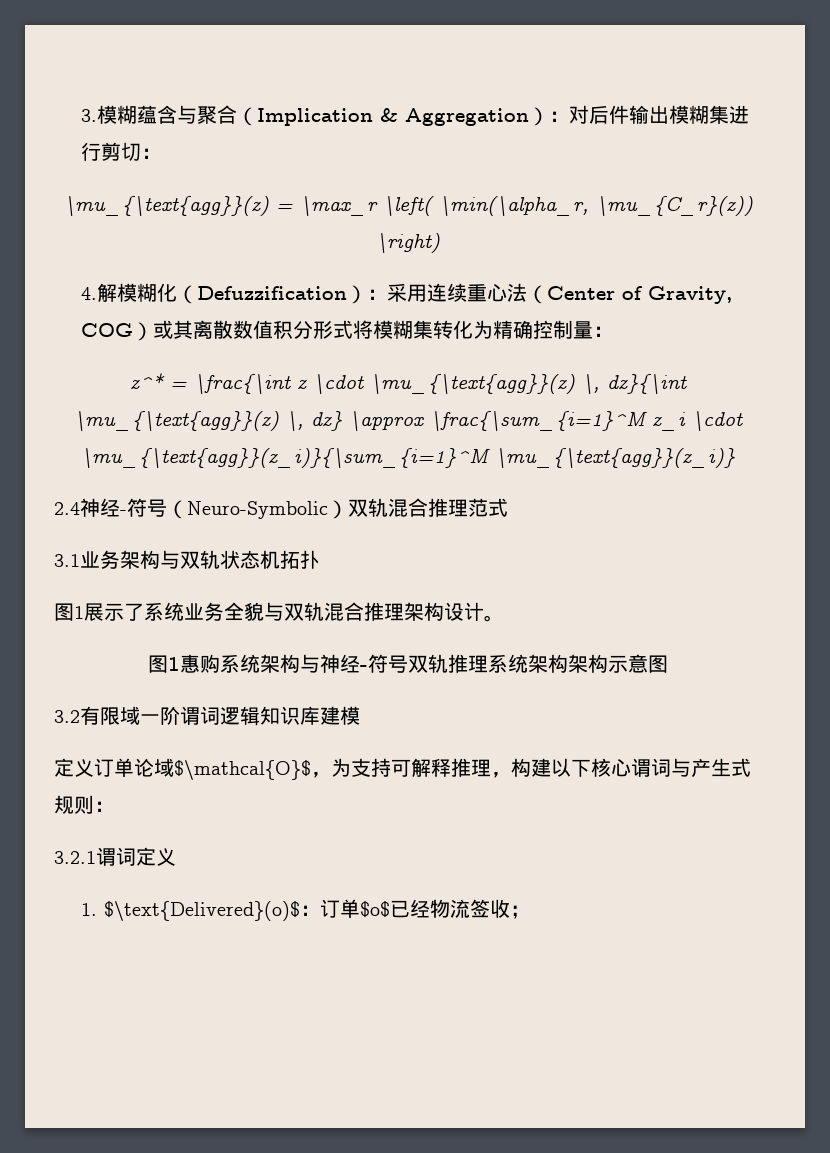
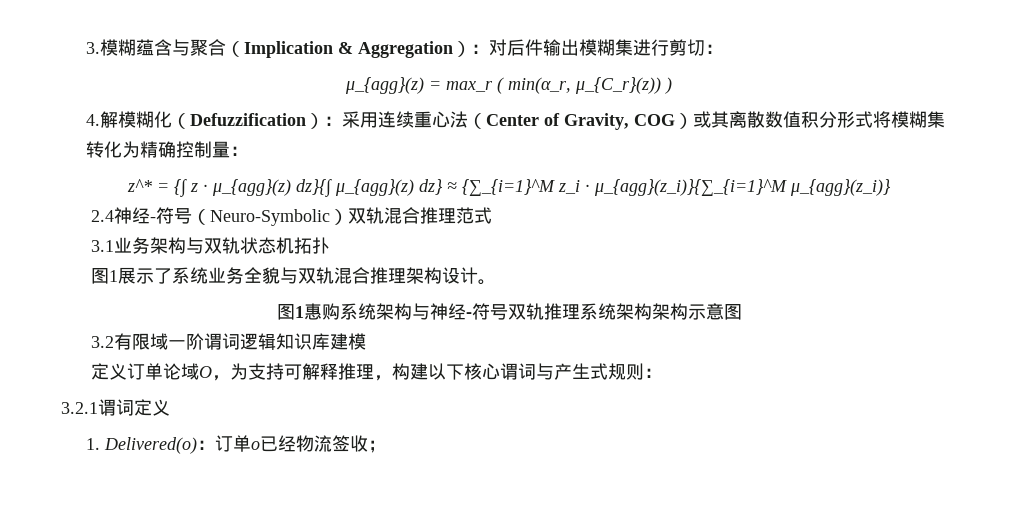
[63,196,753,217] [376,233,440,254] \mu_{\text{agg}}(z) = \max_r \left( \min(\alpha_r, \mu_{C_r}(z)) \right) -> [345,77,672,94] μ_{agg}(z) = max_r ( min(α_r, μ_{C_r}(z)) )
[194,374,687,395] [74,411,743,432] [81,448,735,469] \frac{\int z \cdot \mu_{\text{agg}}(z) \, dz}{\int \mu_{\text{agg}}(z) \, dz} \approx \frac{\sum_{i=1}^M z_i \cdot \mu_{\text{agg}}(z_i)}{\sum_{i=1}^M \mu_{\text{agg}}(z_i)} -> [174,179,891,197] {∫ z · μ_{agg}(z) dz}{∫ μ_{agg}(z) dz} ≈ {∑_{i=1}^M z_i · μ_{agg}(z_i)}{∑_{i=1}^M μ_{agg}(z_i)}
[174,760,311,780] $\mathcal{O}$ -> [199,366,213,378] O
[104,899,391,921] $\text{Delivered}(o)$：订单$o$ -> [104,435,261,454] Delivered(o)：订单o

